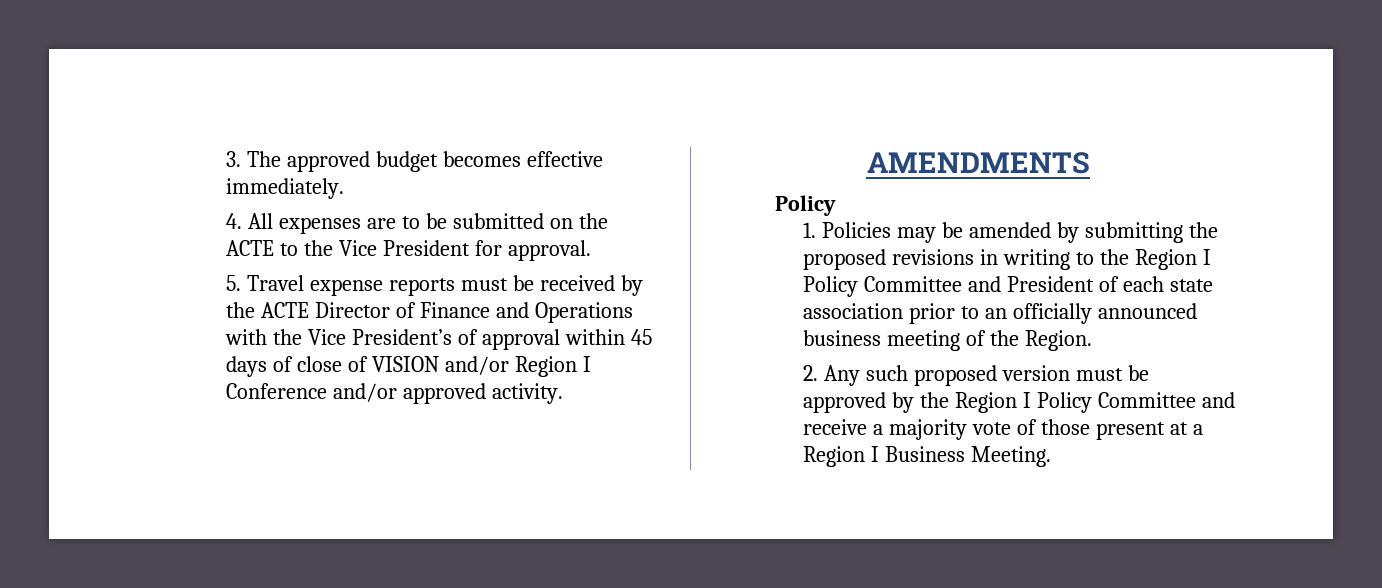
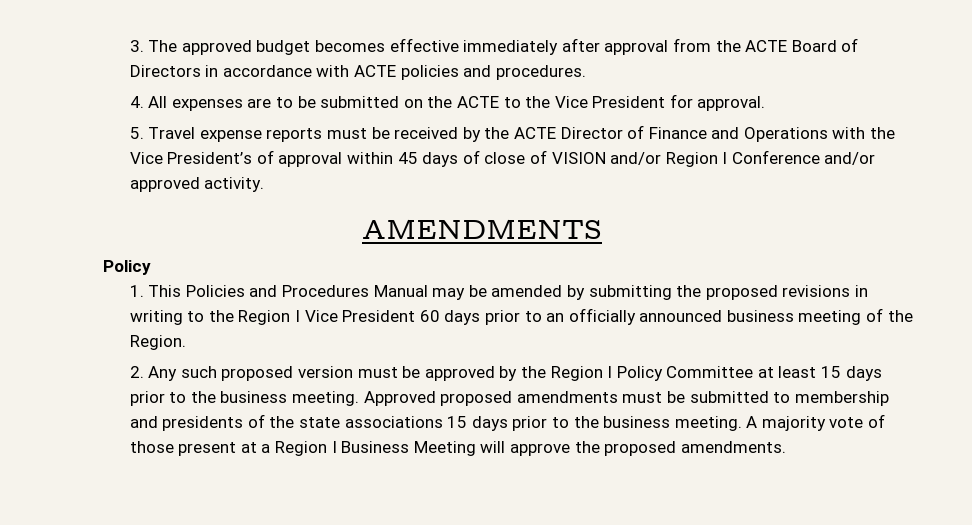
[226,178,345,199] immediately. -> [463,38,859,55] [129,65,586,80] immediately after approval from the ACTE Board of Directors in accordance with ACTE policies and procedures.
[822,222,892,238] Policies -> [148,285,428,297] This Policies and Procedures Manual
[803,276,1213,297] [803,303,904,319] Policy Committee and President of each state association -> [304,310,481,325] Vice President 60 days
[1201,392,1235,408] [803,419,884,435] and receive a -> [757,366,882,381] [129,391,889,406] [129,414,758,431] at least 15 days prior to the business meeting. Approved proposed amendments must be submitted to membership and presidents of the state associations 15 days prior to the business meeting. A
[970,446,1051,467] Meeting. -> [413,441,786,456] Meeting will approve the proposed amendments.

